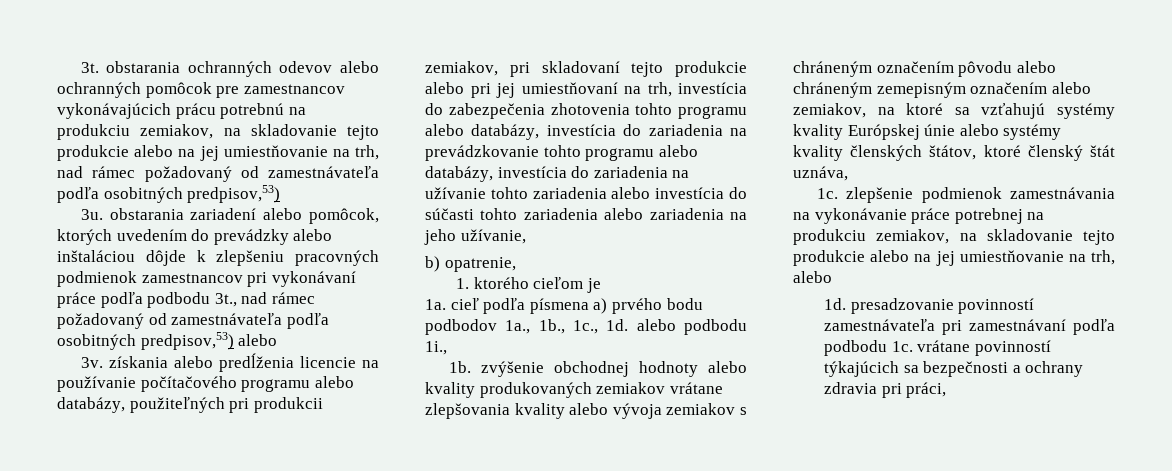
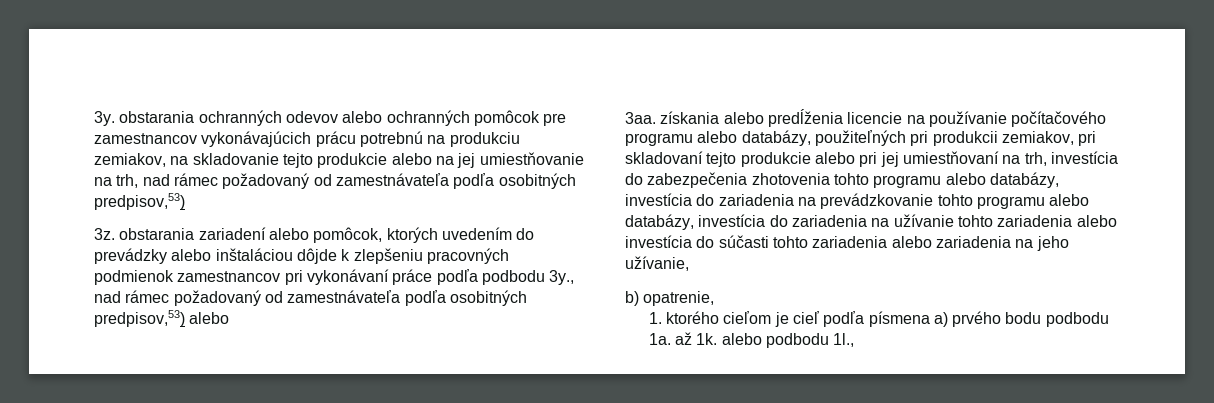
[80,62,99,73] 3t. -> [94,111,115,126] 3y.
[80,209,103,220] 3u. -> [94,228,115,240] 3z.
[214,293,237,307] 3t., -> [549,270,575,285] 3y.,
[80,357,103,368] 3v. -> [625,112,656,124] 3aa.
[425,299,446,310] // 1a. -> (789, 319) none
[425,319,747,335] [425,341,447,355] [448,361,747,377] [425,382,723,398] [425,403,747,419] [793,61,1056,77] [793,82,1091,98] [793,103,1115,119] [793,124,1062,140] [793,145,1115,161] [793,166,848,181] [816,187,1115,203] [793,208,1045,224] [793,229,1115,245] [793,250,1115,266] [793,271,832,283] [823,298,1035,314] [823,319,1115,335] [823,340,1051,356] [823,361,1084,377] [823,382,947,398] podbodov 1a., 1b., 1c., 1d. alebo podbodu 1i., // 1b. zvýšenie obchodnej hodnoty alebo kvality produkovaných zemiakov vrátane zlepšovania kvality alebo vývoja zemiakov s chráneným označením pôvodu alebo chráneným zemepisným označením alebo zemiakov, na ktoré sa vzťahujú systémy kvality Európskej únie alebo systémy kvality členských štátov, ktoré členský štát uznáva, // 1c. zlepšenie podmienok zamestnávania na vykonávanie práce potrebnej na produkciu zemiakov, na skladovanie tejto produkcie alebo na jej umiestňovanie na trh, alebo // 1d. presadzovanie povinností zamestnávateľa pri zamestnávaní podľa podbodu 1c. vrátane povinností týkajúcich sa bezpečnosti a ochrany zdravia pri práci, -> [1045,312,1109,327] [648,332,855,348] podbodu 1a. až 1k. alebo podbodu 1l.,

